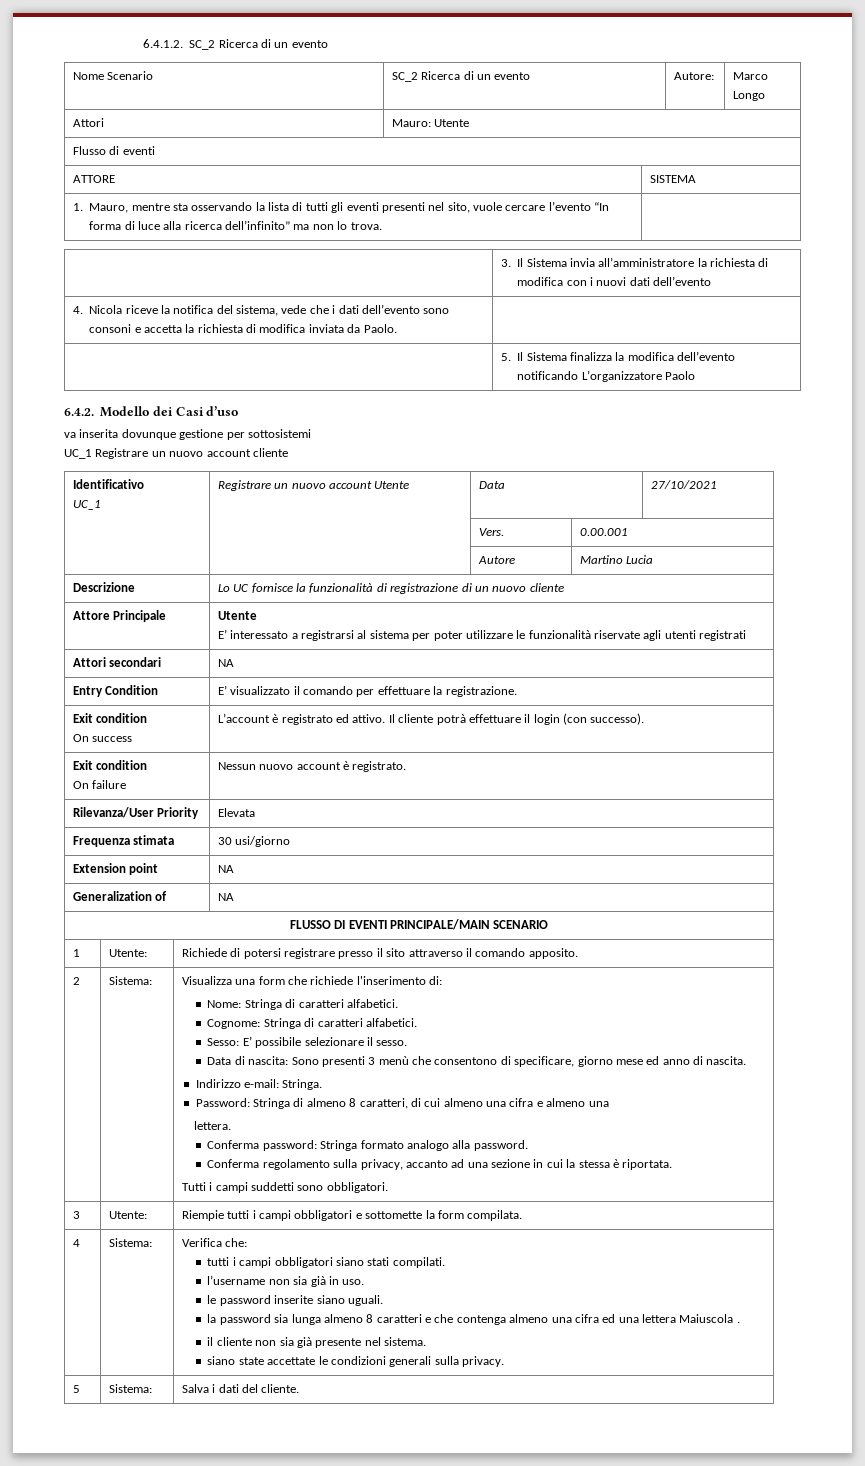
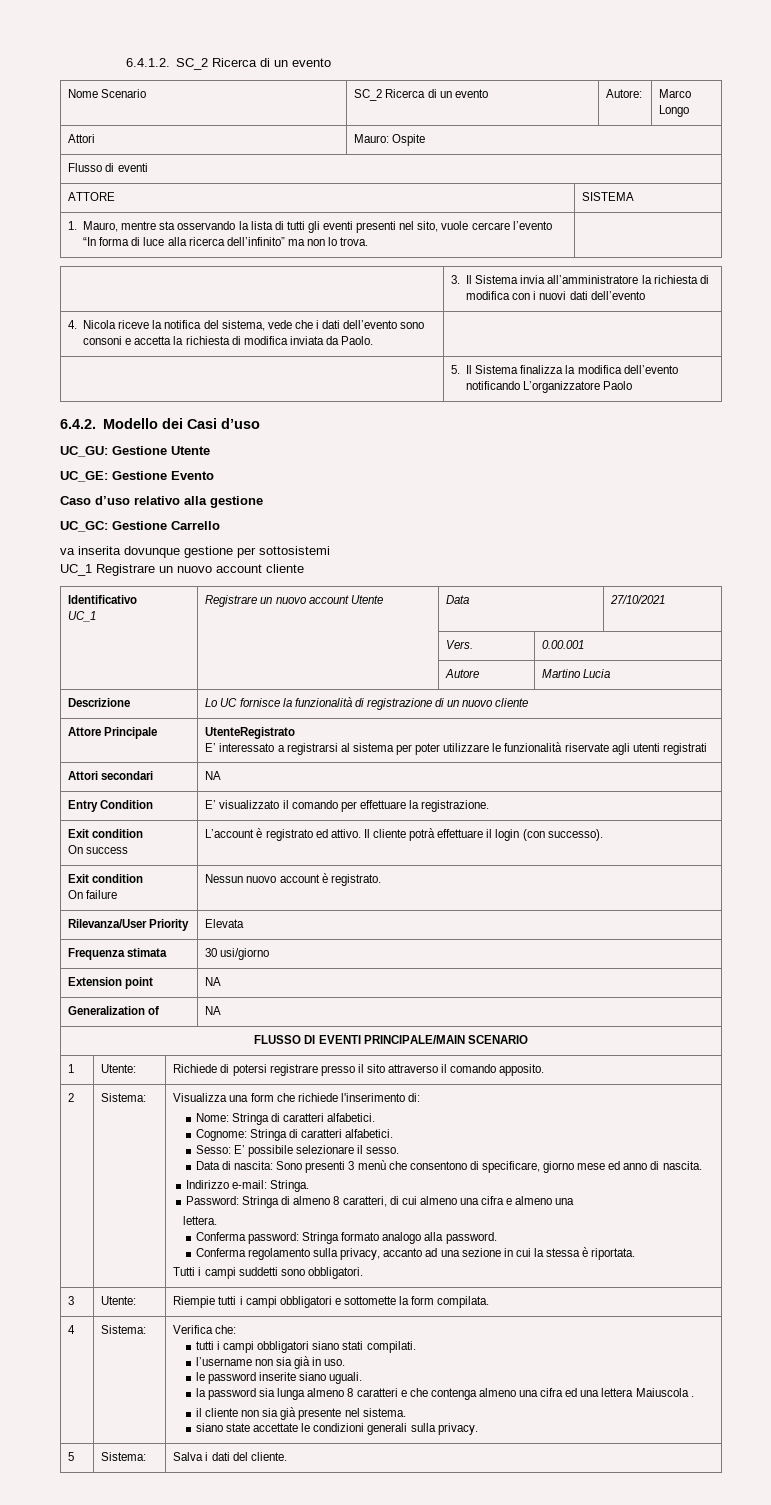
[434,119,470,127] Utente -> [392,134,426,146] Ospite
(239, 411) none -> [60,446,210,457] [60,471,214,482] [60,496,263,508] [60,521,220,532] // UC_GU: Gestione Utente // UC_GE: Gestione Evento // Caso d’uso relativo alla gestione // UC_GC: Gestione Carrello
[217,611,257,620] Utente -> [205,727,296,739] UtenteRegistrato

